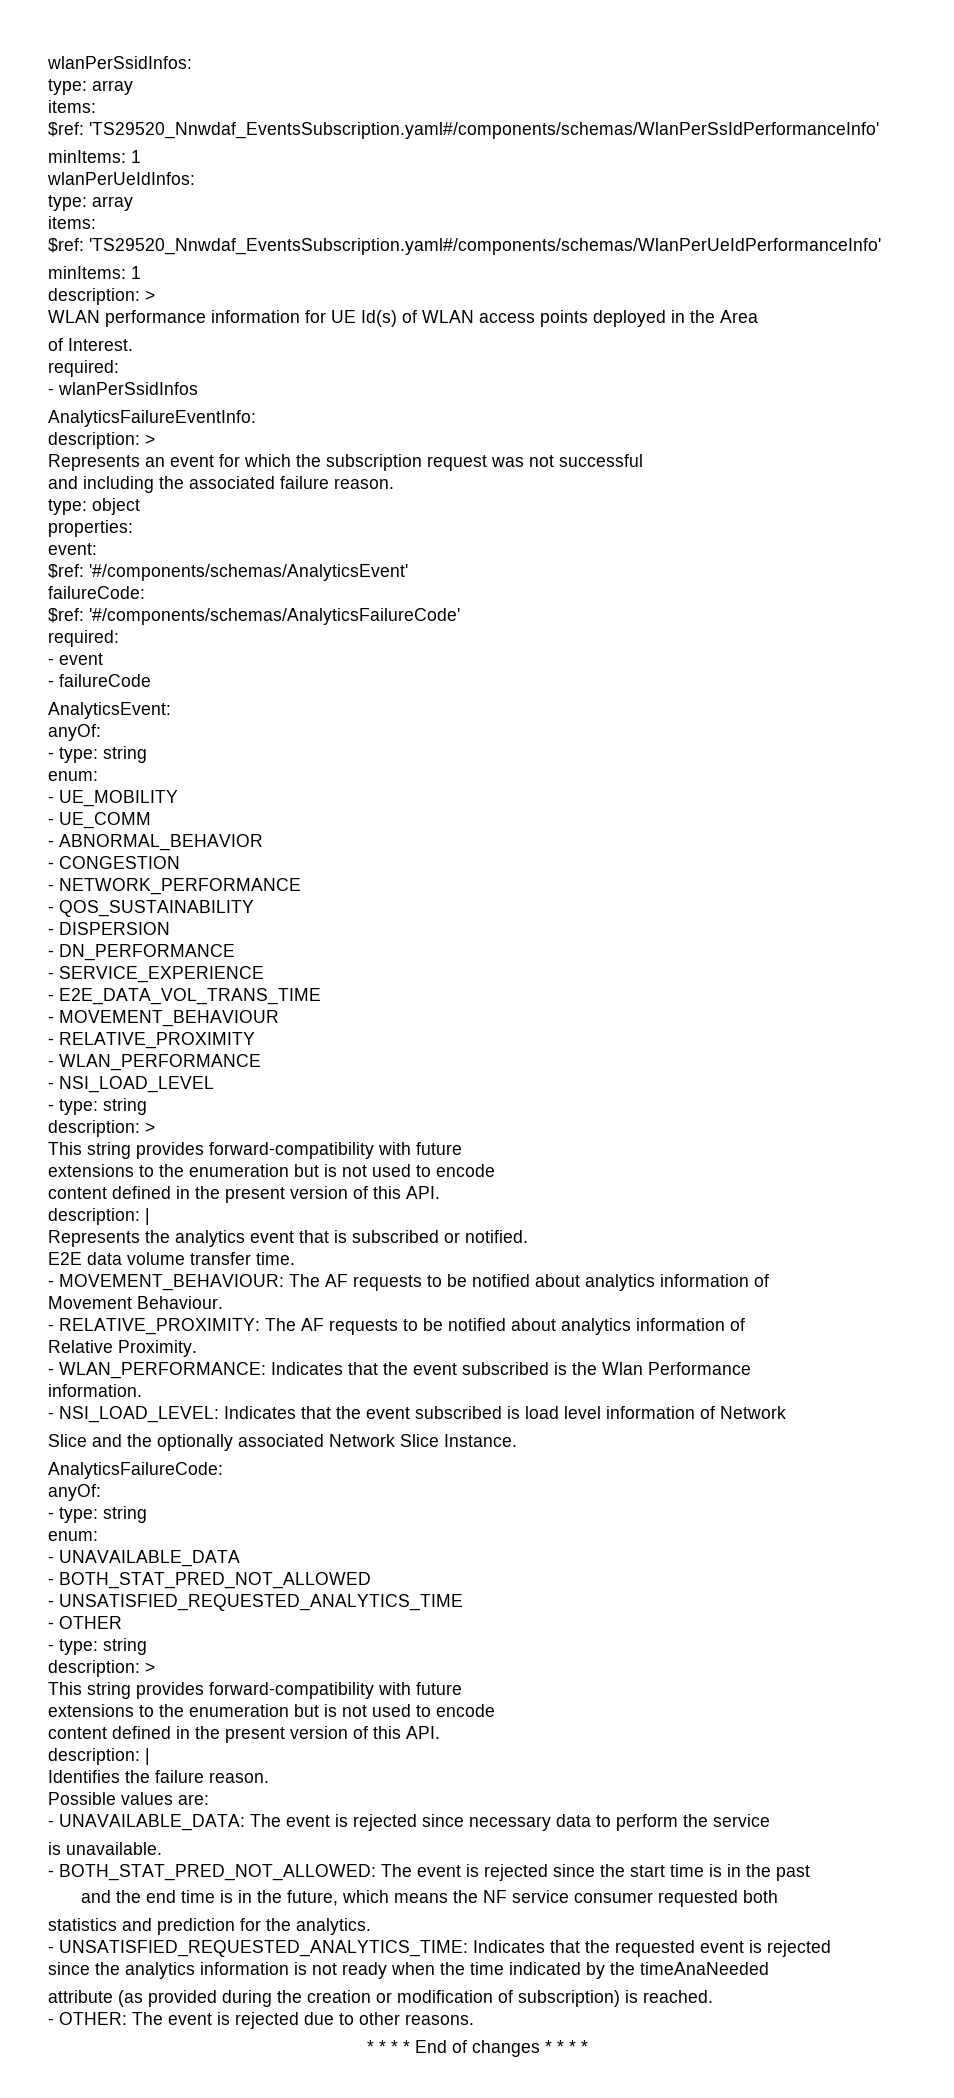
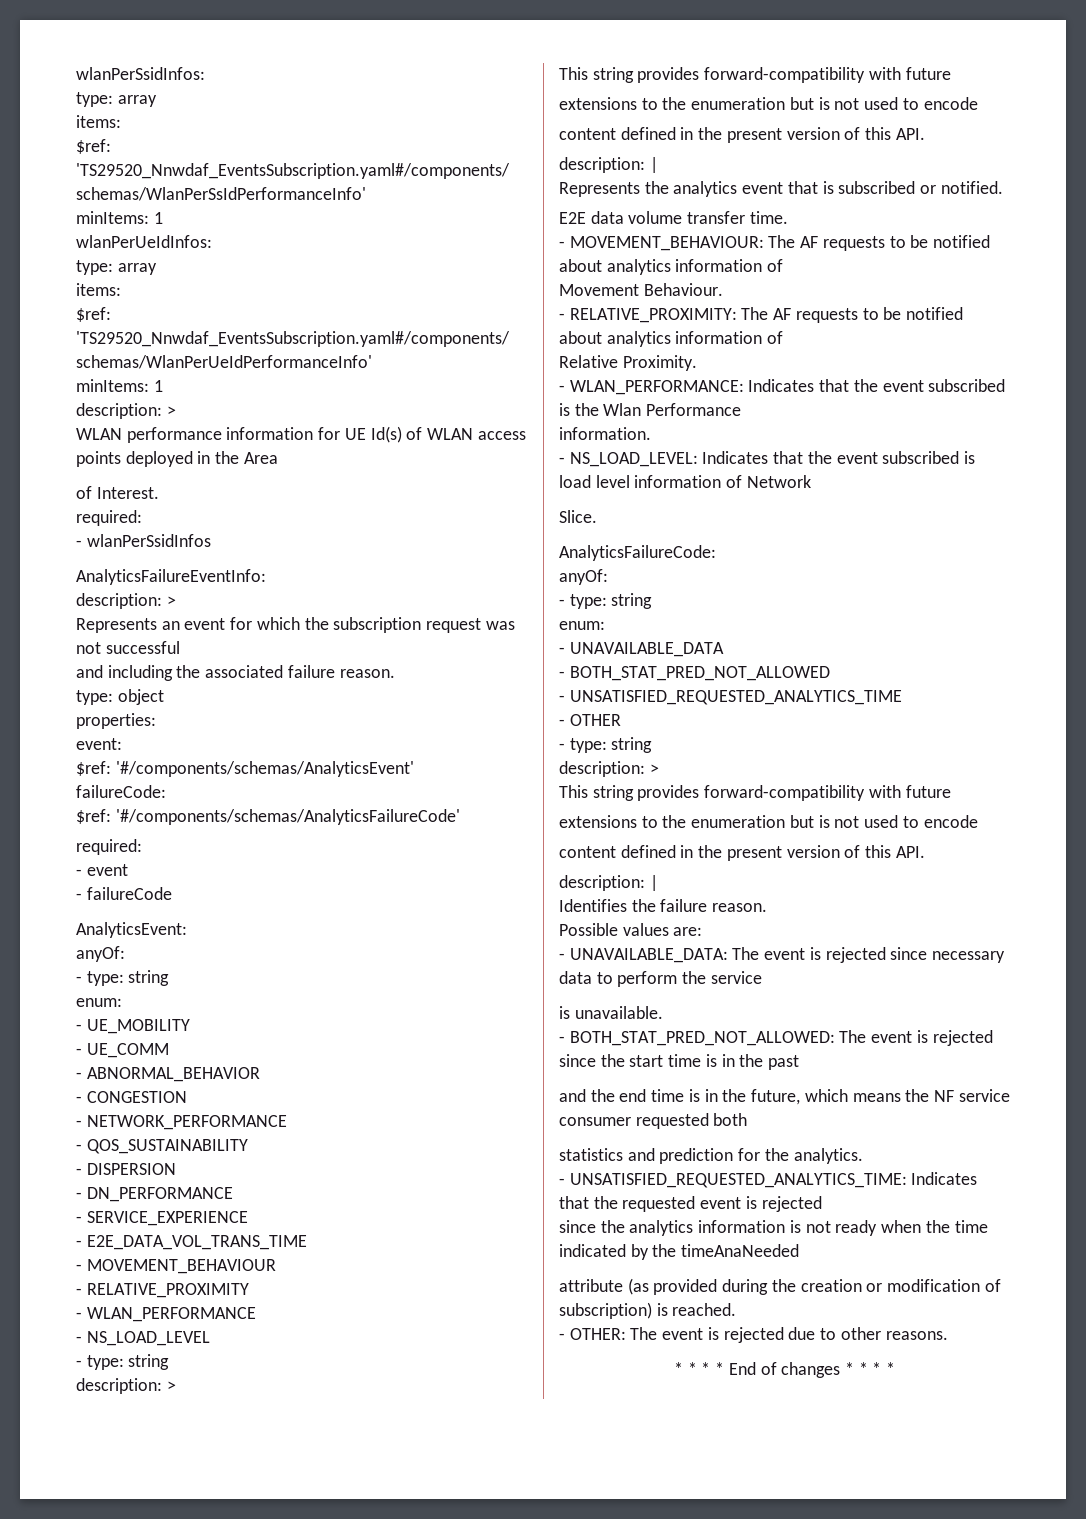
[59,1076,214,1093] NSI_LOAD_LEVEL -> [86,1331,210,1346] NS_LOAD_LEVEL
[59,1406,219,1423] NSI_LOAD_LEVEL: -> [569,452,698,467] NS_LOAD_LEVEL:
[48,1434,517,1451] Slice and the optionally associated Network Slice Instance. -> [559,510,597,523] Slice.

